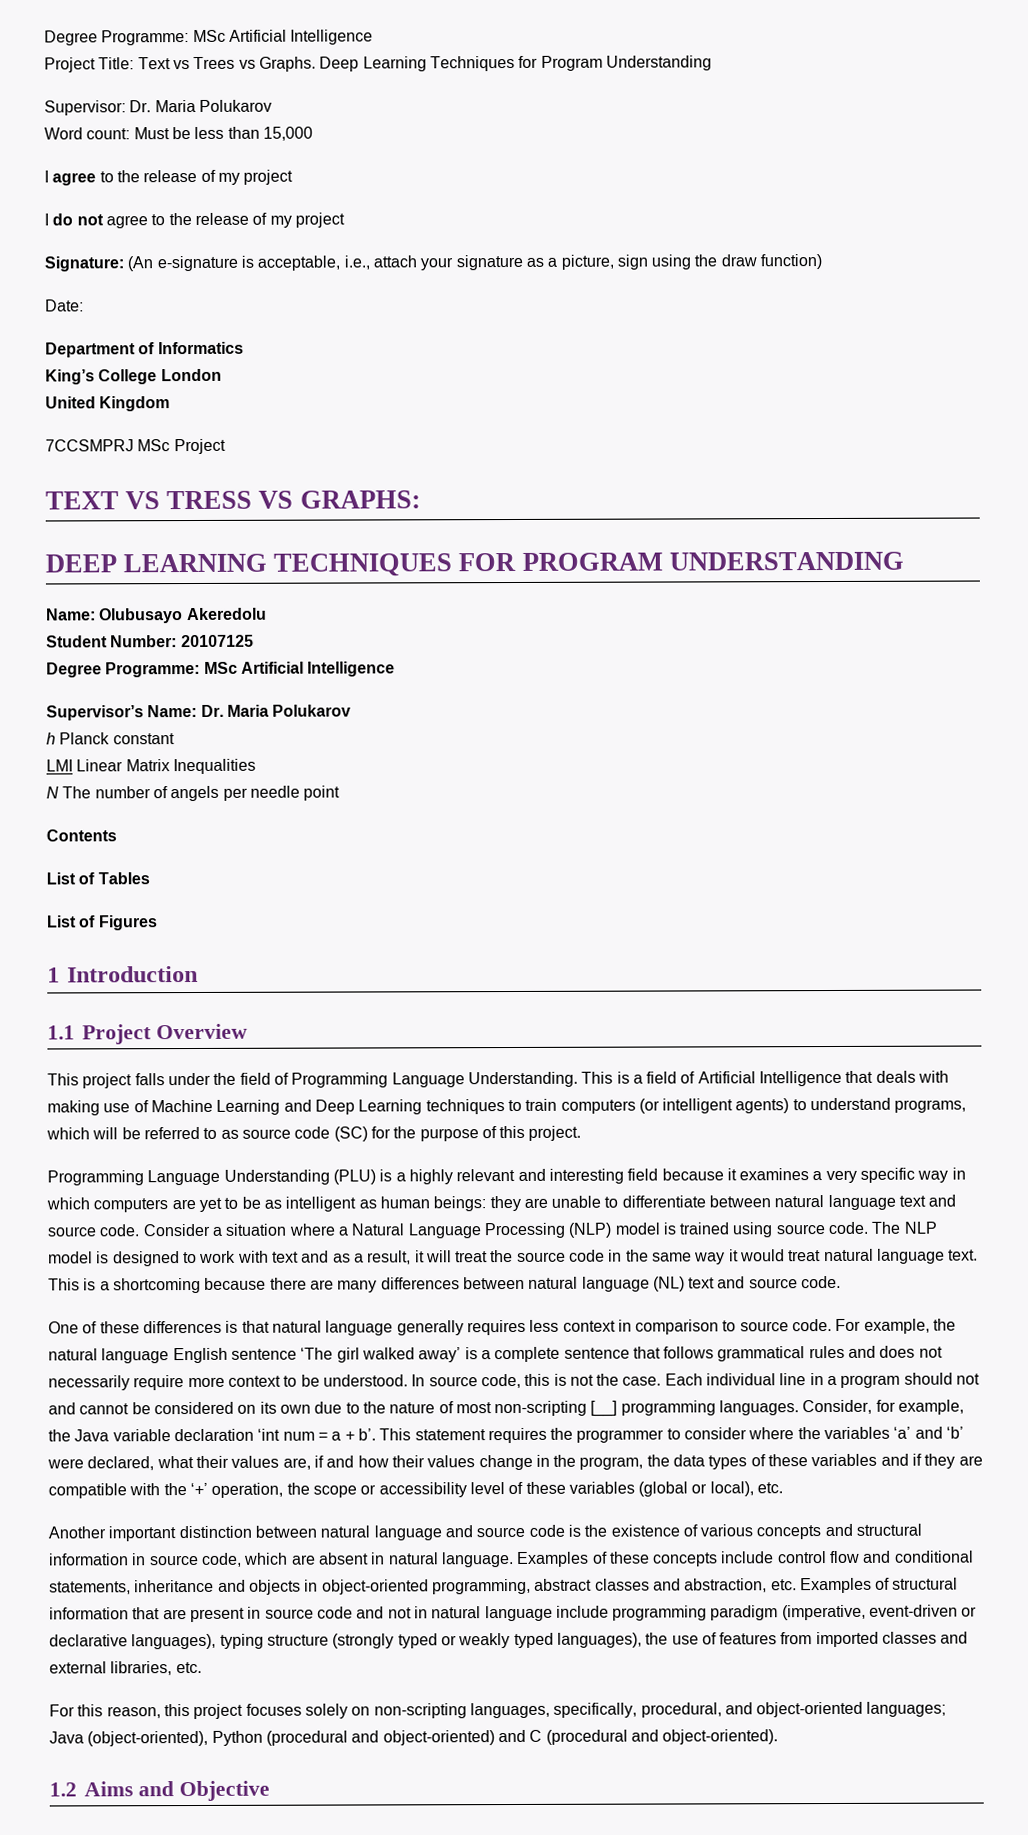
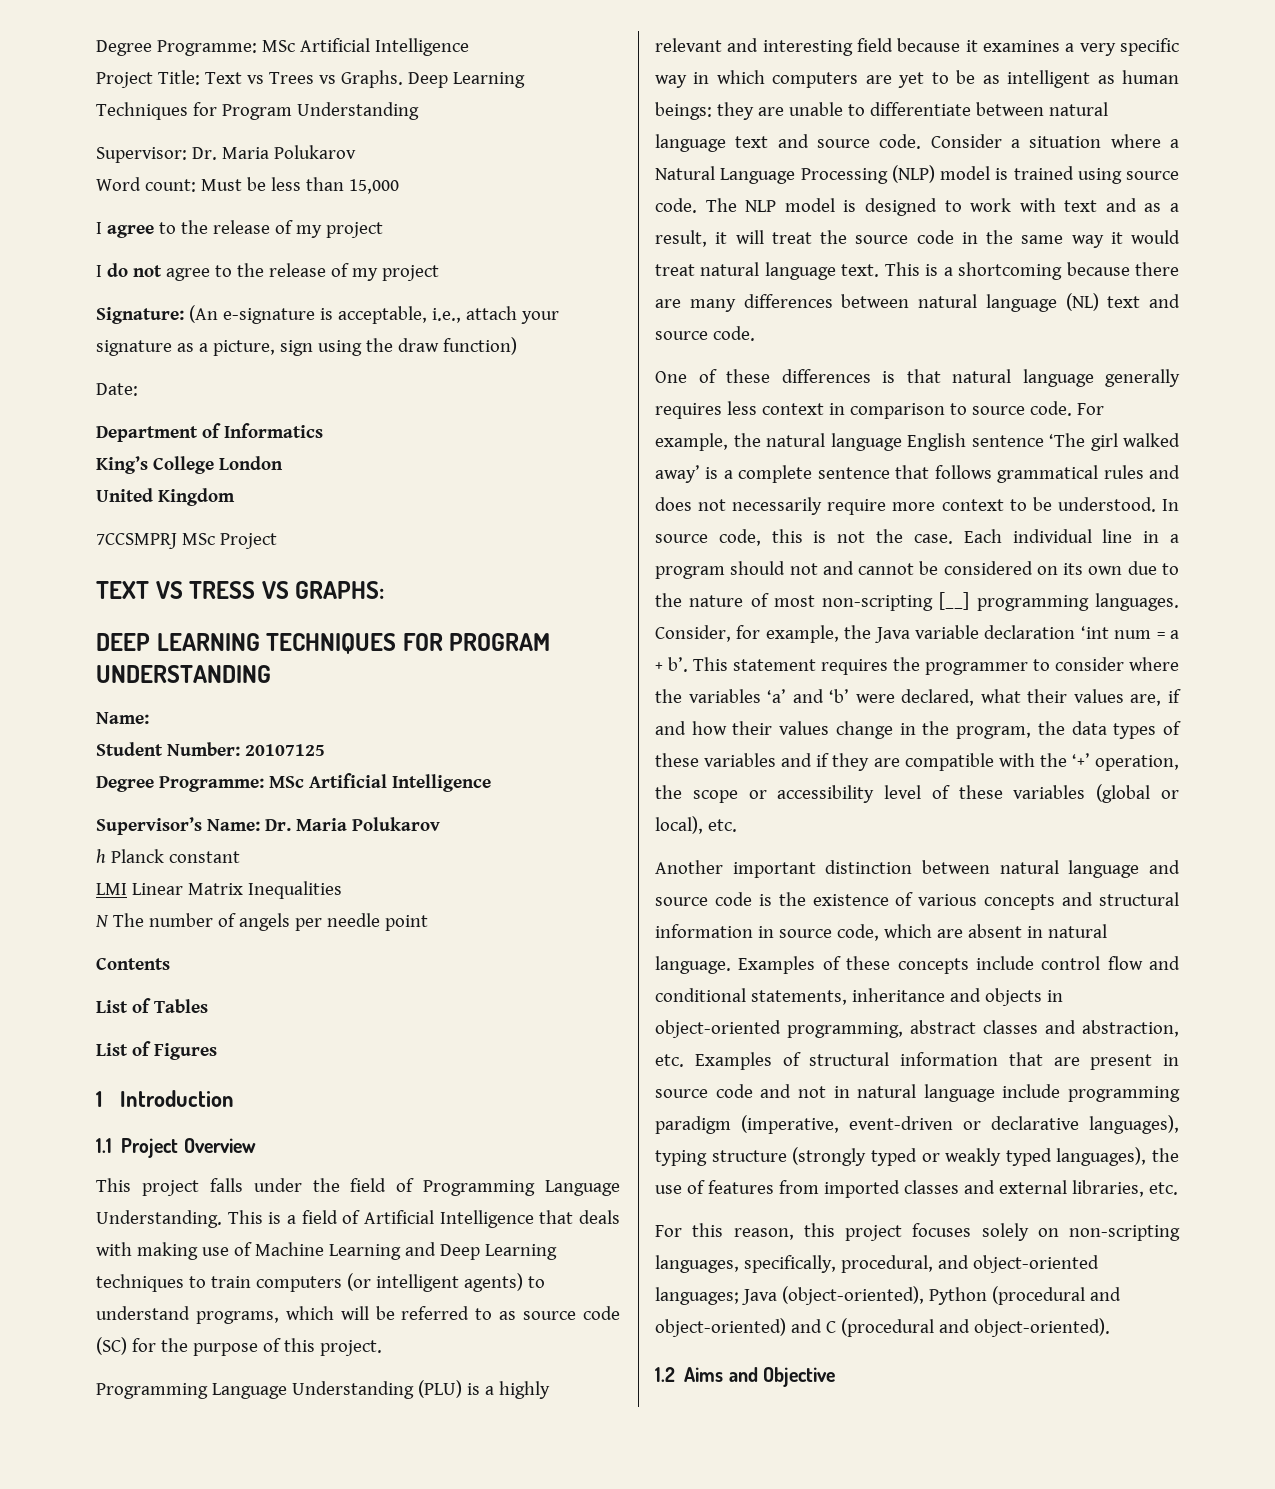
[99,607,267,624] Olubusayo Akeredolu -> (149, 718) none

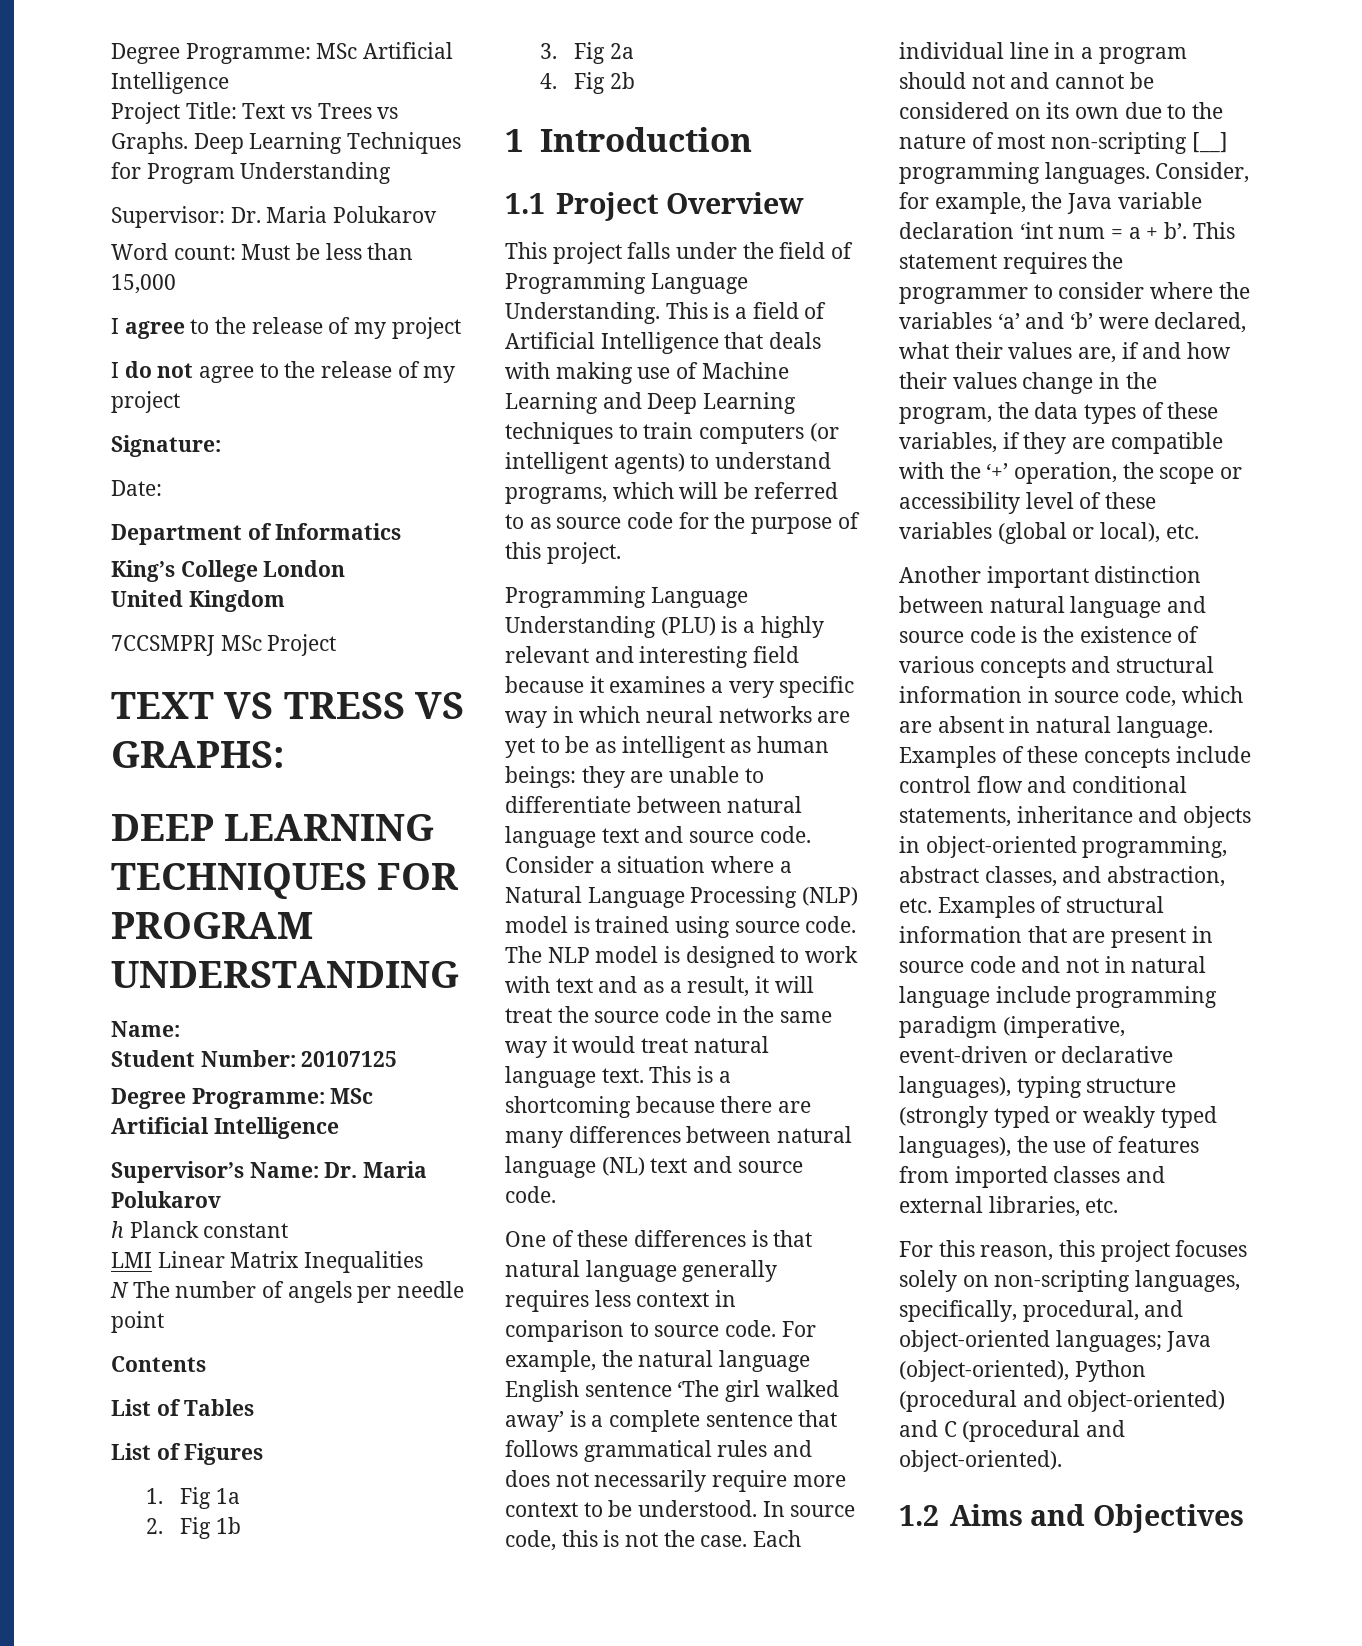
[188,305,559,324] [96,337,517,356] (An e-signature is acceptable, i.e., attach your signature as a picture, sign using the draw function) -> (221, 446) none
(217, 1051) none -> [145,1487,240,1509] [145,1517,241,1539] [539,42,634,64] [539,72,635,94] // 1. Fig 1a // 2. Fig 1b // 3. Fig 2a // 4. Fig 2b
[96,1337,127,1355] (SC) -> (674, 520) none
[772,72,859,88] computers -> [646,706,812,723] neural networks
[704,753,813,767] variables and -> [899,432,997,453] variables,
[983,1020,1038,1034] classes -> [984,866,1057,887] classes,
[762,1367,835,1387] Objective -> [1092,1504,1244,1533] Objectives

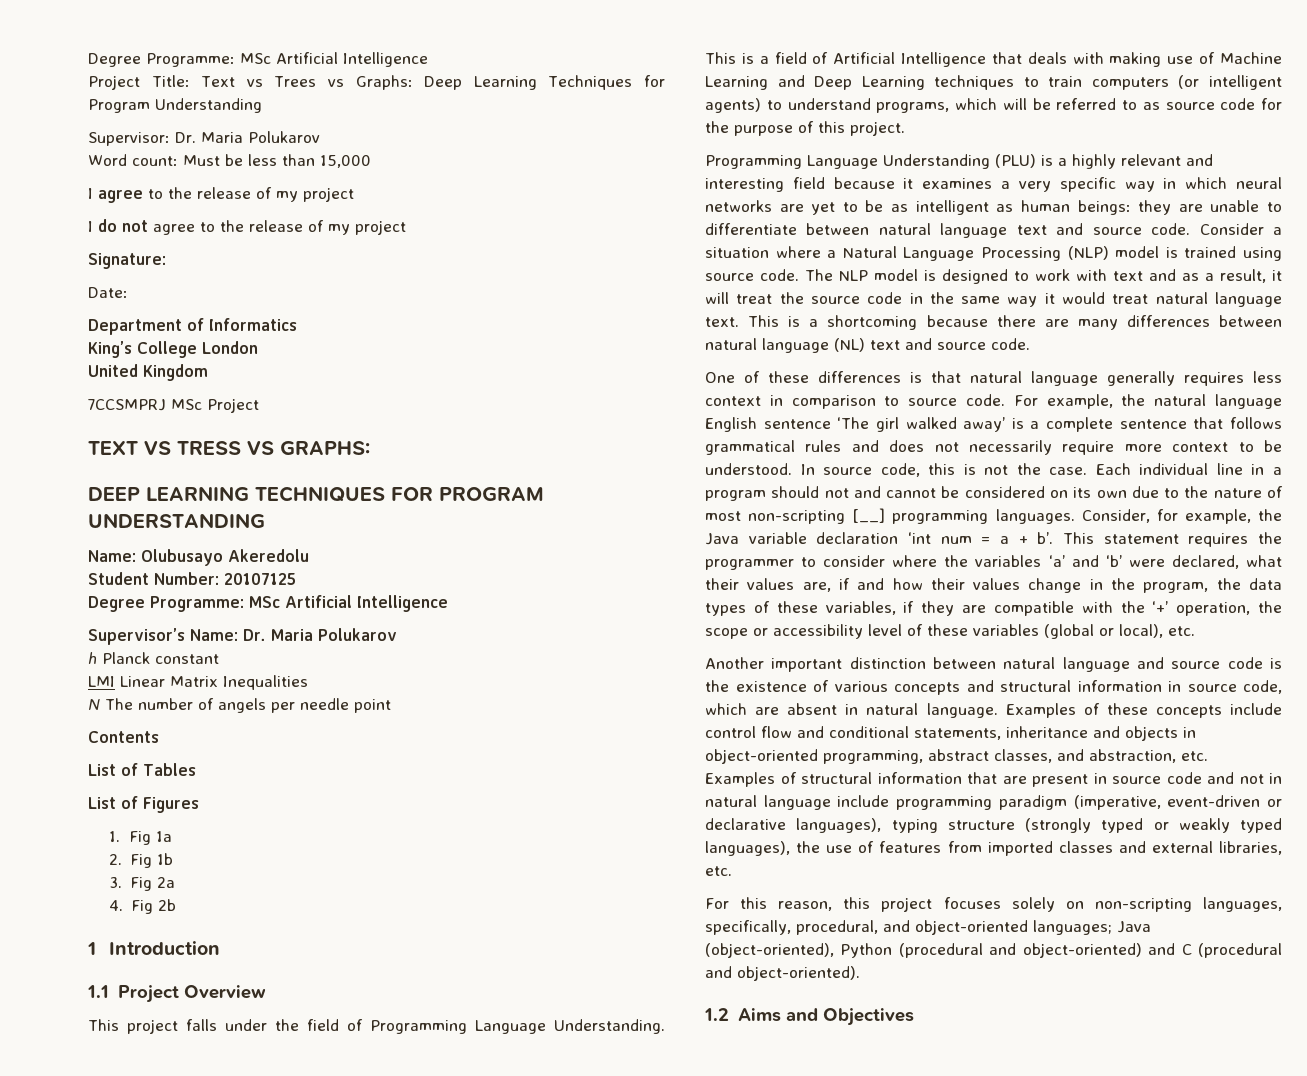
[111,132,188,154] Graphs. -> [355,75,413,90] Graphs:
(180, 1029) none -> [141,549,309,566] Olubusayo Akeredolu

